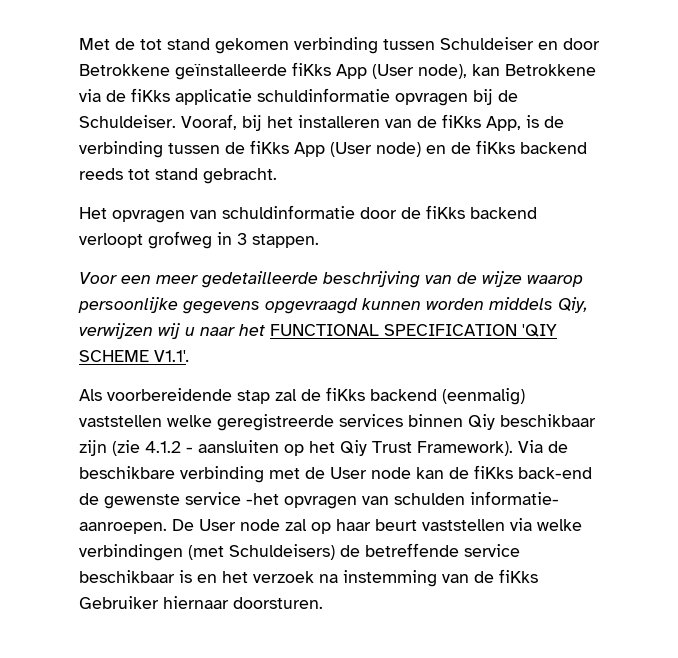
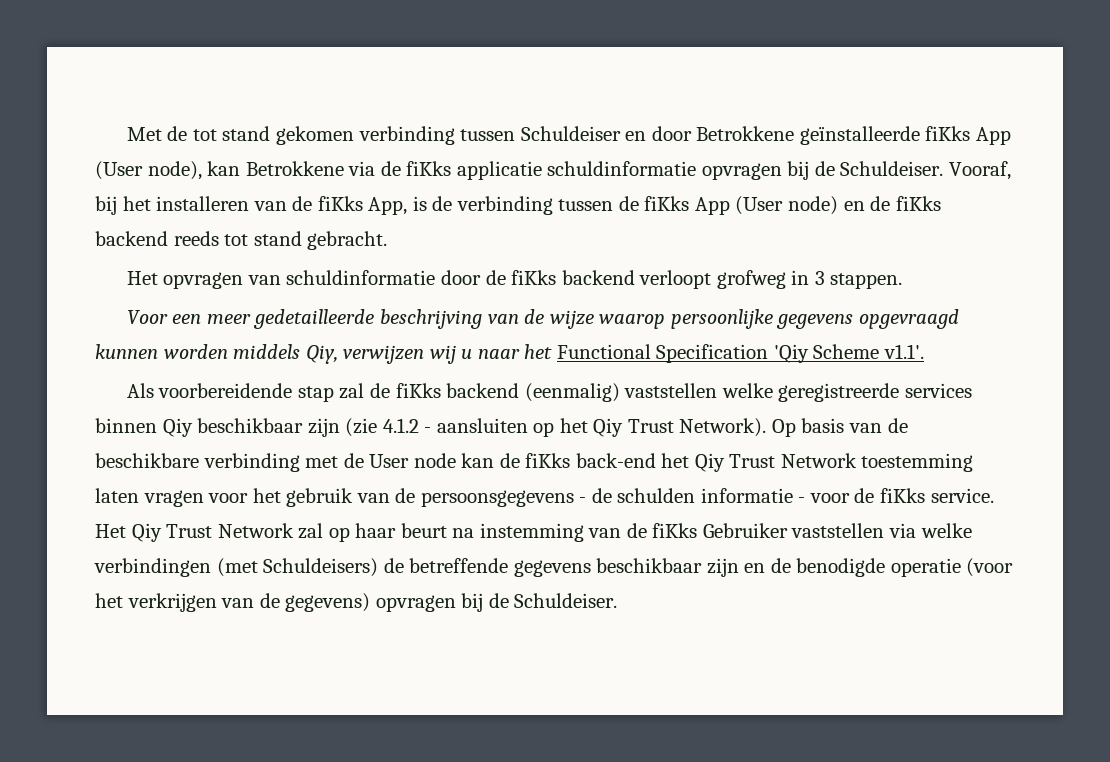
[270,324,557,337] [79,350,190,362] FUNCTIONAL SPECIFICATION 'QIY SCHEME V1.1'. -> [556,344,924,363] Functional Specification 'Qiy Scheme v1.1'.
[417,440,543,456] Framework). Via -> [679,418,883,437] Network). Op basis van
[79,491,559,509] [79,519,417,534] de gewenste service -het opvragen van schulden informatie- aanroepen. De User node zal op haar beurt -> [661,453,974,472] [95,488,994,507] [95,523,788,542] het Qiy Trust Network toestemming laten vragen voor het gebruik van de persoonsgegevens - de schulden informatie - voor de fiKks service. Het Qiy Trust Network zal op haar beurt na instemming van de fiKks Gebruiker
[464,544,520,557] [79,569,538,587] [79,596,323,609] service beschikbaar is en het verzoek na instemming van de fiKks Gebruiker hiernaar doorsturen. -> [513,558,1014,577] [95,593,618,612] gegevens beschikbaar zijn en de benodigde operatie (voor het verkrijgen van de gegevens) opvragen bij de Schuldeiser.

